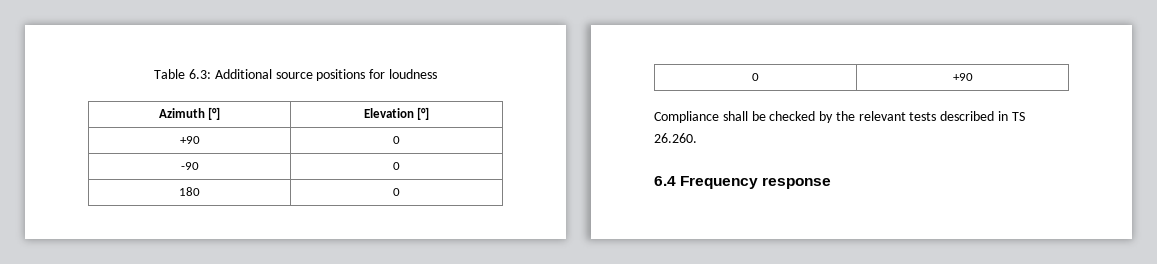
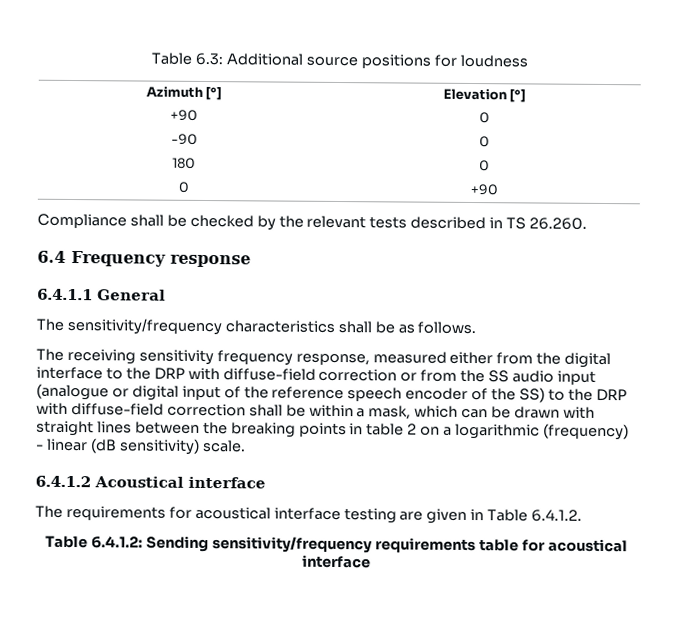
(832, 183) none -> [37,288,166,301] [36,317,477,336] [36,348,612,369] [36,366,596,385] [36,383,627,403] [36,402,595,420] [36,420,629,441] [35,438,246,455] [35,475,266,489] [35,505,583,524] [45,535,628,554] [302,554,371,569] // 6.4.1.1 General // The sensitivity/frequency characteristics shall be as follows. // The receiving sensitivity frequency response, measured either from the digital interface to the DRP with diffuse-field correction or from the SS audio input (analogue or digital input of the reference speech encoder of the SS) to the DRP with diffuse-field correction shall be within a mask, which can be drawn with straight lines between the breaking points in table 2 on a logarithmic (frequency) - linear (dB sensitivity) scale. // 6.4.1.2 Acoustical interface // The requirements for acoustical interface testing are given in Table 6.4.1.2. // Table 6.4.1.2: Sending sensitivity/frequency requirements table for acoustical interface

